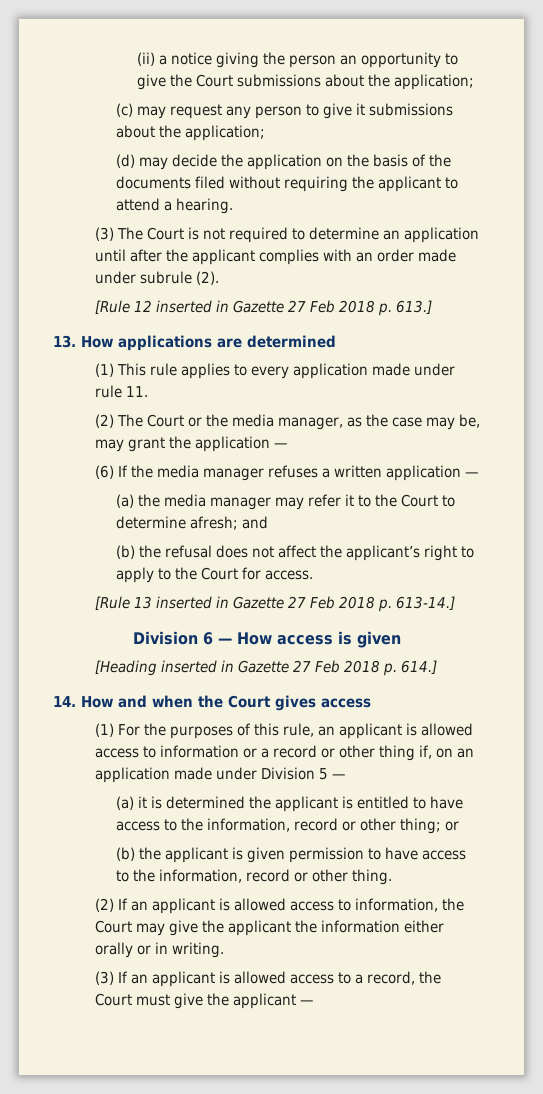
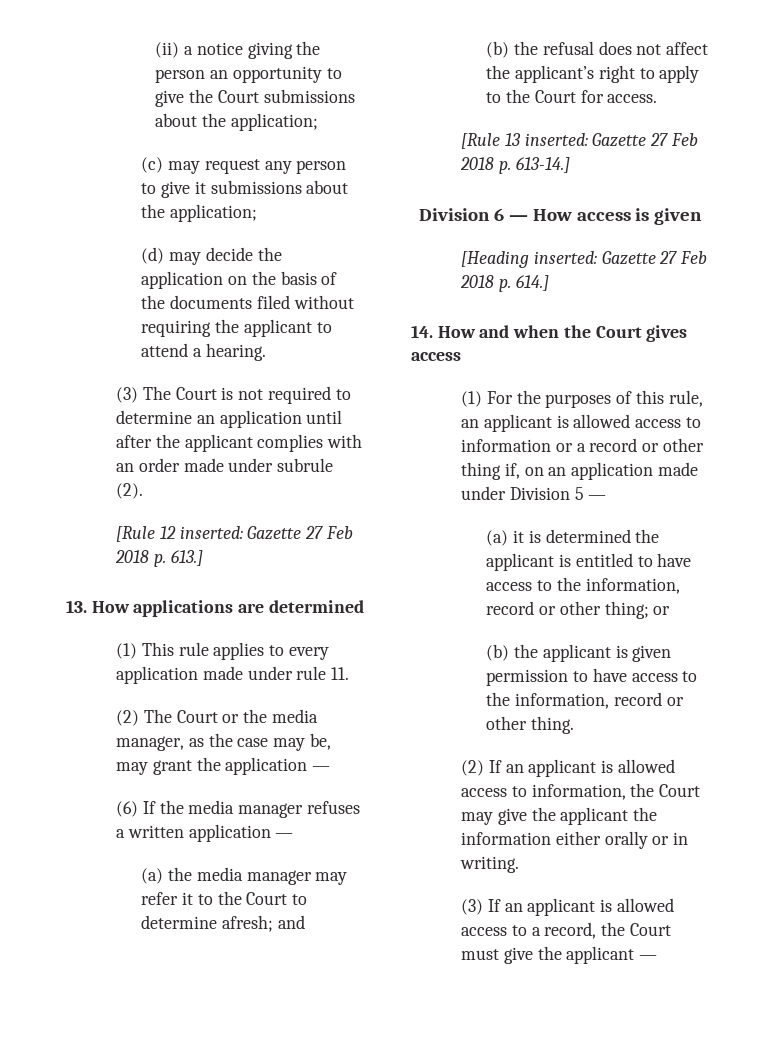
[155,300,229,313] inserted in -> [179,526,243,539] inserted:
[155,596,229,609] inserted in -> [524,133,588,146] inserted:
[160,660,234,673] inserted in -> [533,251,597,264] inserted:

